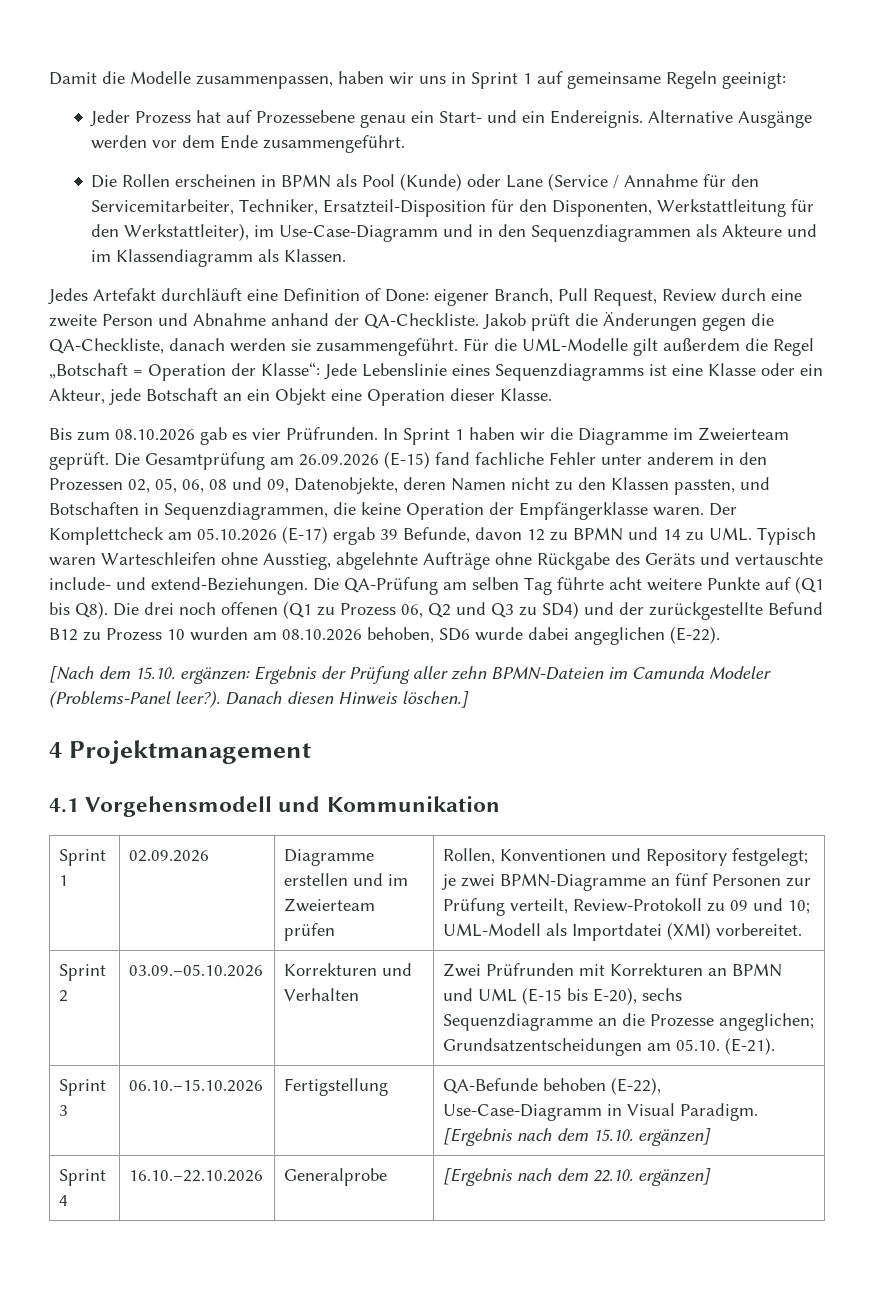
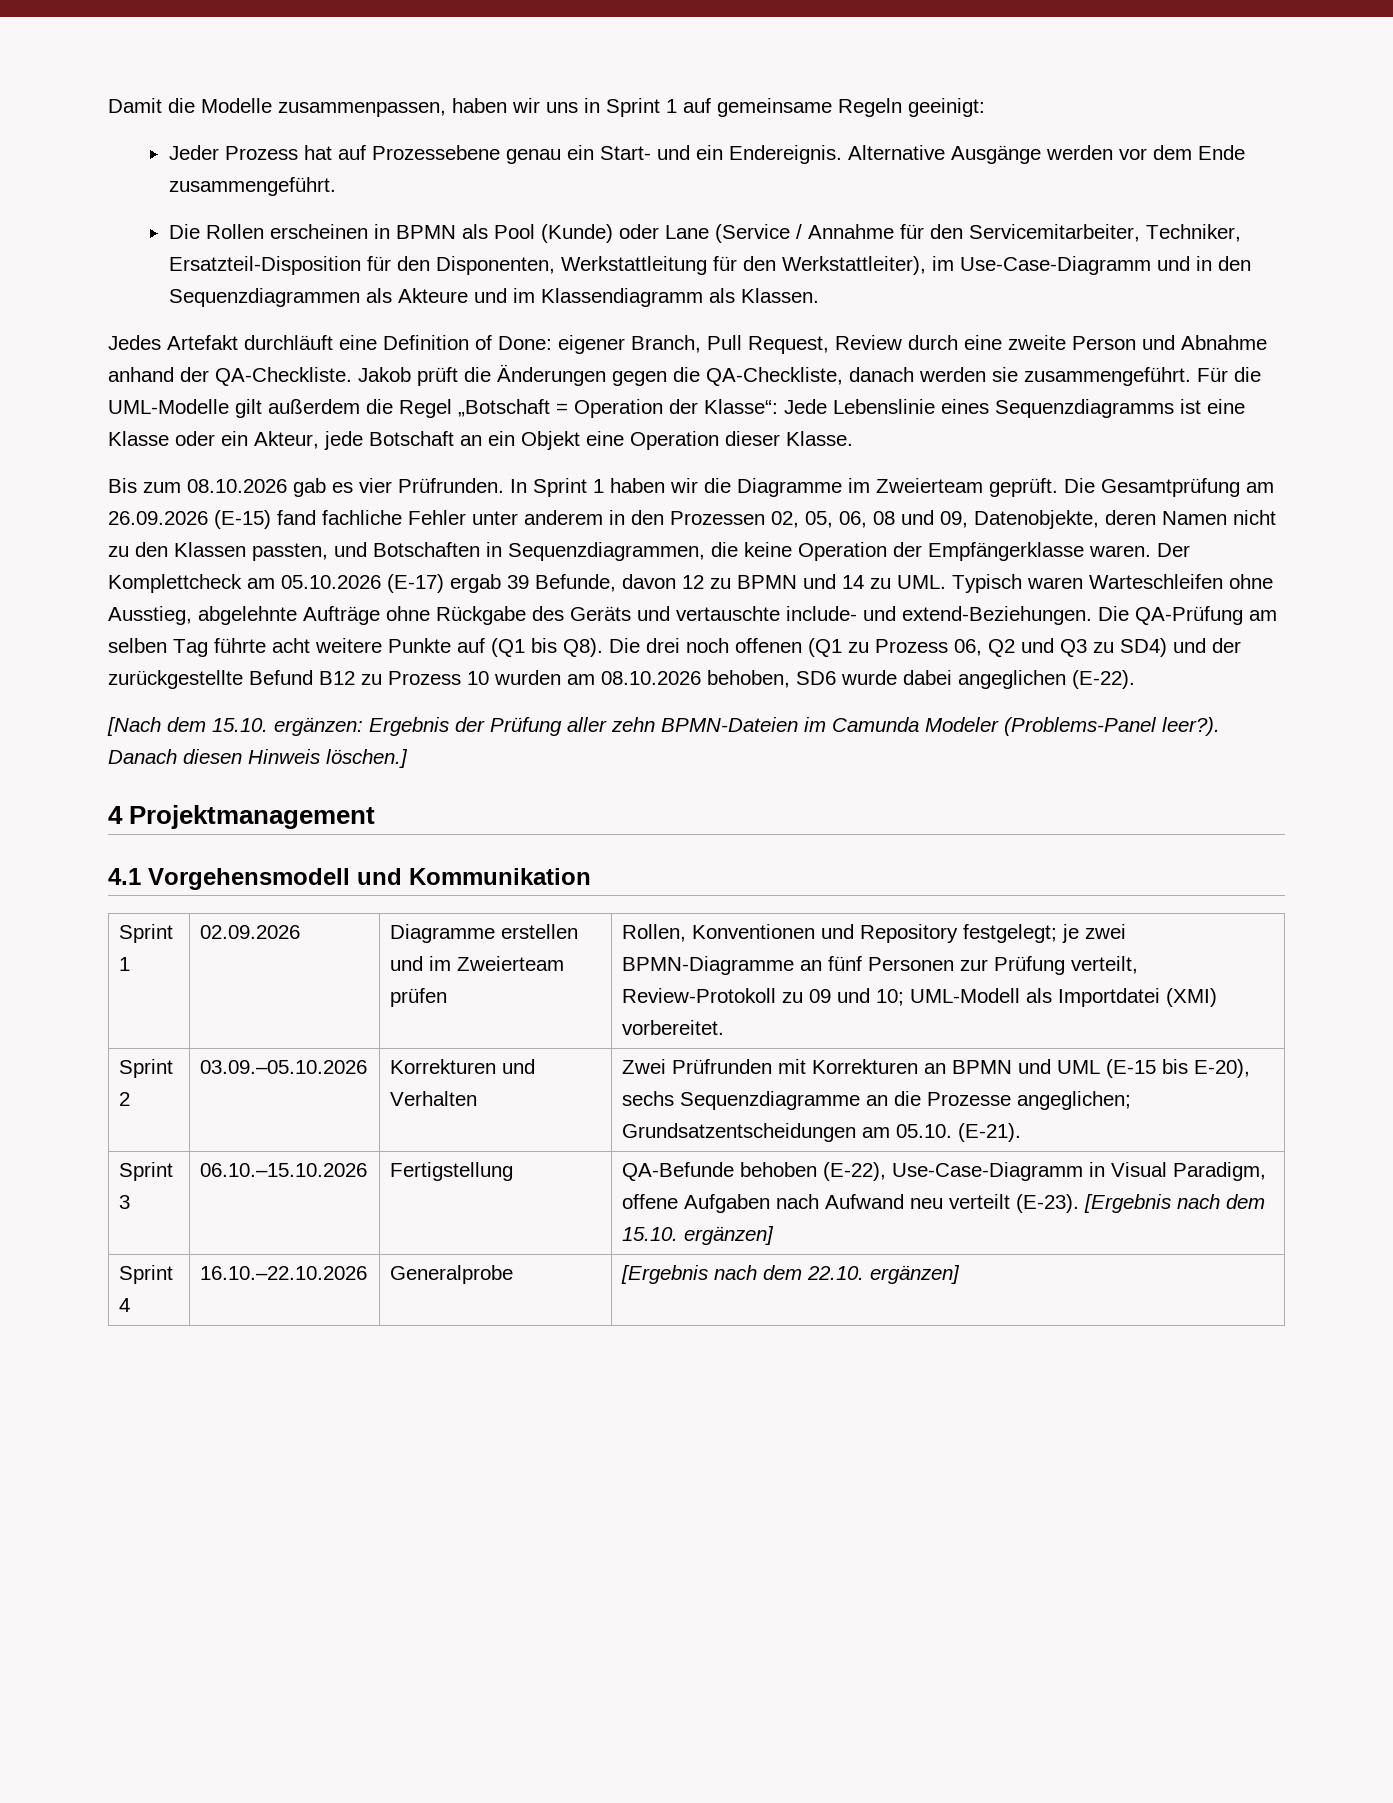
[680,1103,759,1121] Paradigm. -> [1172,1162,1266,1181] [621,1194,1079,1213] Paradigm, offene Aufgaben nach Aufwand neu verteilt (E-23).

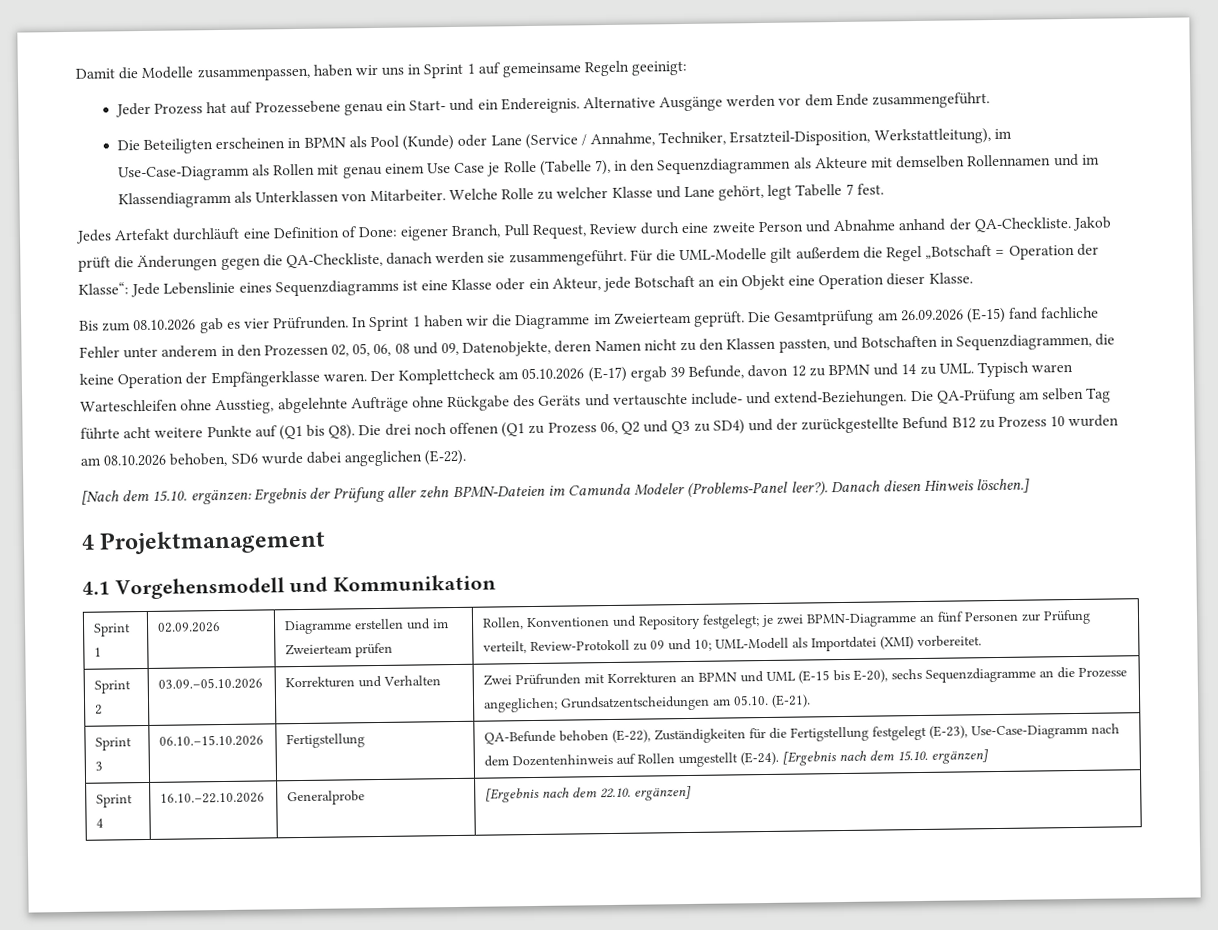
[205,224,264,239] Rollen -> [143,138,214,154] Beteiligten
[807,224,1241,242] [168,256,1190,275] Annahme für den Servicemitarbeiter, Techniker, Ersatzteil-Disposition für den Disponenten, Werkstattleitung für den Werkstattleiter), im Use-Case-Diagramm und -> [590,128,1012,147] [117,159,611,182] Annahme, Techniker, Ersatzteil-Disposition, Werkstattleitung), im Use-Case-Diagramm als Rollen mit genau einem Use Case je Rolle (Tabelle 7),
(468, 295) none -> [871,154,1052,169] mit demselben Rollennamen
[740,288,819,303] Klassen. -> [255,183,884,203] Unterklassen von Mitarbeiter. Welche Rolle zu welcher Klasse und Lane gehört, legt Tabelle 7 fest.
[891,1162,1266,1181] [621,1194,1079,1213] Use-Case-Diagramm in Visual Paradigm, offene Aufgaben nach Aufwand neu verteilt (E-23). -> [654,723,1121,744] [484,751,780,768] Zuständigkeiten für die Fertigstellung festgelegt (E-23), Use-Case-Diagramm nach dem Dozentenhinweis auf Rollen umgestellt (E-24).

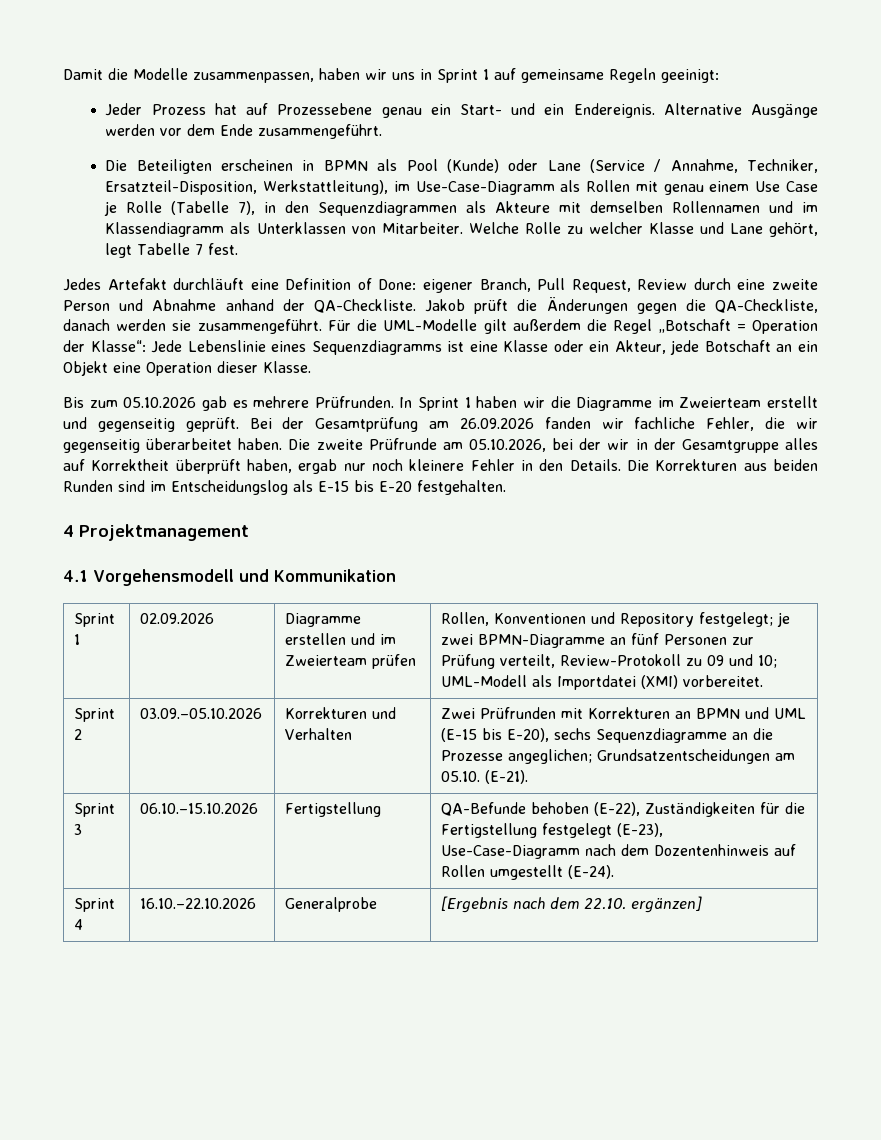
[133,319,197,332] 08.10.2026 -> [123,397,197,408] 05.10.2026
[243,318,270,329] vier -> [253,396,310,408] mehrere
[693,306,1100,327] [79,333,1116,359] [79,361,1074,389] [80,387,1112,415] [80,414,1120,441] [80,449,467,467] [81,478,1031,505] geprüft. Die Gesamtprüfung am 26.09.2026 (E-15) fand fachliche Fehler unter anderem in den Prozessen 02, 05, 06, 08 und 09, Datenobjekte, deren Namen nicht zu den Klassen passten, und Botschaften in Sequenzdiagrammen, die keine Operation der Empfängerklasse waren. Der Komplettcheck am 05.10.2026 (E-17) ergab 39 Befunde, davon 12 zu BPMN und 14 zu UML. Typisch waren Warteschleifen ohne Ausstieg, abgelehnte Aufträge ohne Rückgabe des Geräts und vertauschte include- und extend-Beziehungen. Die QA-Prüfung am selben Tag führte acht weitere Punkte auf (Q1 bis Q8). Die drei noch offenen (Q1 zu Prozess 06, Q2 und Q3 zu SD4) und der zurückgestellte Befund B12 zu Prozess 10 wurden am 08.10.2026 behoben, SD6 wurde dabei angeglichen (E-22). // [Nach dem 15.10. ergänzen: Ergebnis der Prüfung aller zehn BPMN-Dateien im Camunda Modeler (Problems-Panel leer?). Danach diesen Hinweis löschen.] -> [767,396,818,408] [63,417,818,432] [63,438,818,453] [63,459,818,474] [63,480,506,495] erstellt und gegenseitig geprüft. Bei der Gesamtprüfung am 26.09.2026 fanden wir fachliche Fehler, die wir gegenseitig überarbeitet haben. Die zweite Prüfrunde am 05.10.2026, bei der wir in der Gesamtgruppe alles auf Korrektheit überprüft haben, ergab nur noch kleinere Fehler in den Details. Die Korrekturen aus beiden Runden sind im Entscheidungslog als E-15 bis E-20 festgehalten.
[782,749,990,766] [Ergebnis nach dem 15.10. ergänzen] -> (615, 872) none

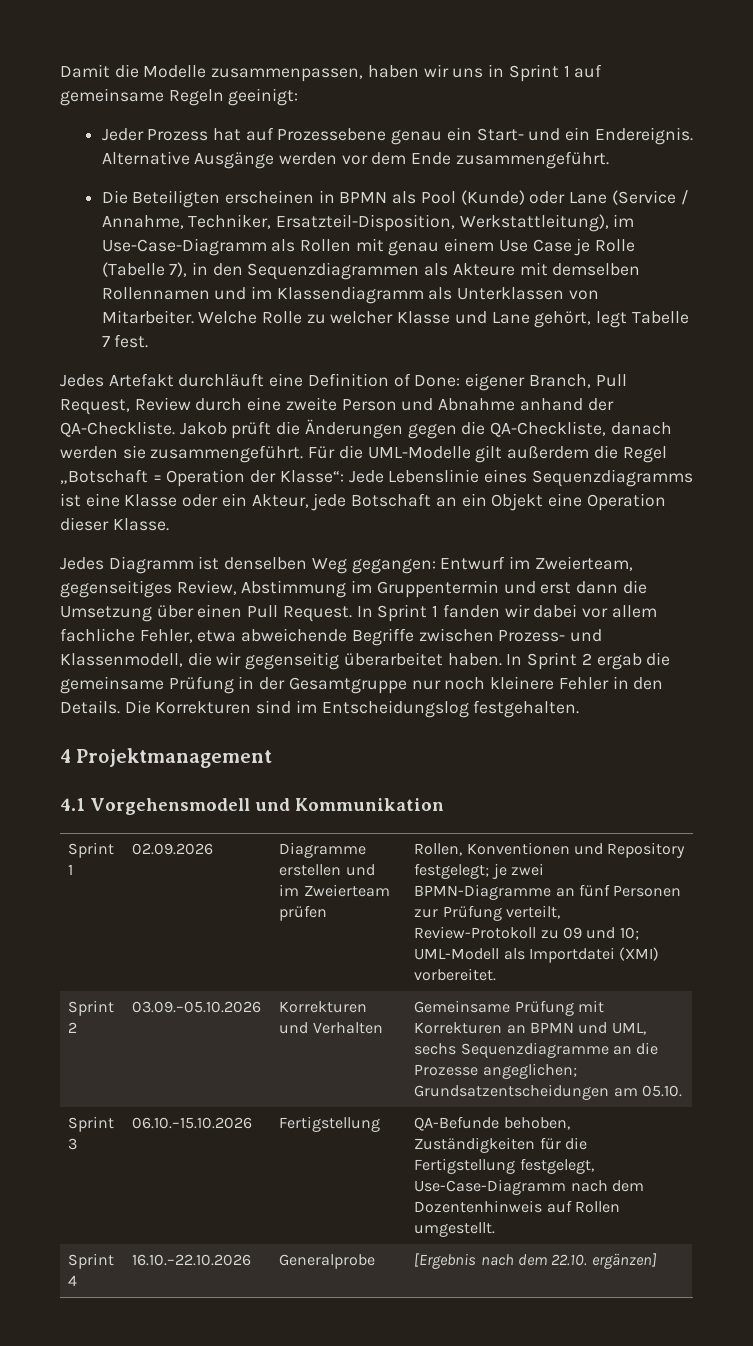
[63,396,818,411] [63,417,755,432] Bis zum 05.10.2026 gab es mehrere Prüfrunden. In Sprint 1 haben wir die Diagramme im Zweierteam erstellt und gegenseitig geprüft. Bei der Gesamtprüfung am 26.09.2026 fanden wir fachliche Fehler, -> [60,556,633,574] [60,580,647,598] [60,604,657,622] [60,628,603,646] [60,653,183,667] Jedes Diagramm ist denselben Weg gegangen: Entwurf im Zweierteam, gegenseitiges Review, Abstimmung im Gruppentermin und erst dann die Umsetzung über einen Pull Request. In Sprint 1 fanden wir dabei vor allem fachliche Fehler, etwa abweichende Begriffe zwischen Prozess- und Klassenmodell,
[288,438,818,453] [63,459,338,474] Die zweite Prüfrunde am 05.10.2026, bei der wir in der Gesamtgruppe alles auf Korrektheit überprüft haben, ergab -> [506,652,671,670] [60,676,407,694] In Sprint 2 ergab die gemeinsame Prüfung in der Gesamtgruppe
[743,459,818,471] [63,480,412,495] aus beiden Runden sind im Entscheidungslog als E-15 bis E-20 -> [256,700,469,718] sind im Entscheidungslog
[441,707,557,719] Zwei Prüfrunden -> [414,1000,574,1016] Gemeinsame Prüfung
[774,708,807,719] [441,728,550,742] UML (E-15 bis E-20), -> [611,1022,646,1035] UML,
[485,770,529,784] (E-21). -> (683, 1091) none
[531,802,641,816] behoben (E-22), -> [503,1117,570,1130] behoben,
[542,823,664,838] festgelegt (E-23), -> [519,1158,594,1174] festgelegt,
[490,865,615,880] umgestellt (E-24). -> [414,1222,496,1237] umgestellt.

